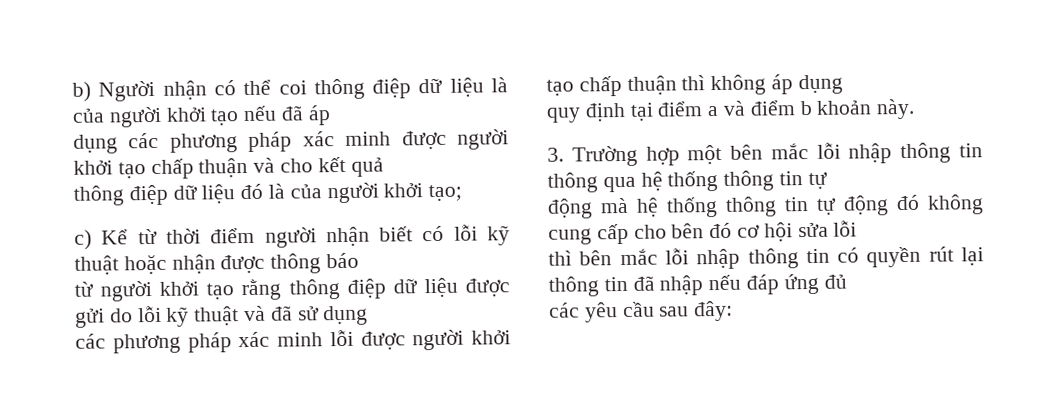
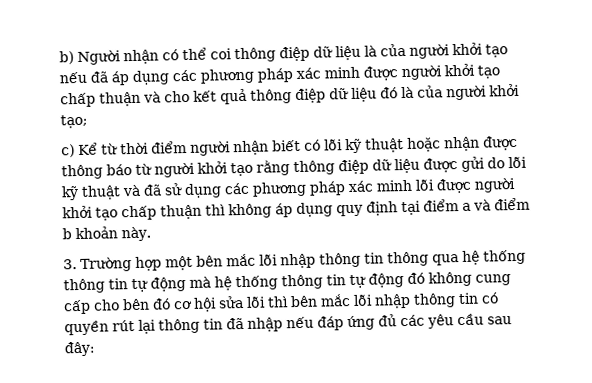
(331, 115) // -> (130, 78) none
(384, 167) // -> (247, 96) none
(360, 260) // -> (132, 170) none
(369, 315) // -> (222, 191) none
(843, 84) // -> (333, 209) none
(828, 180) // -> (148, 285) none
(858, 228) // -> (266, 302) none
(847, 281) // -> (397, 320) none

